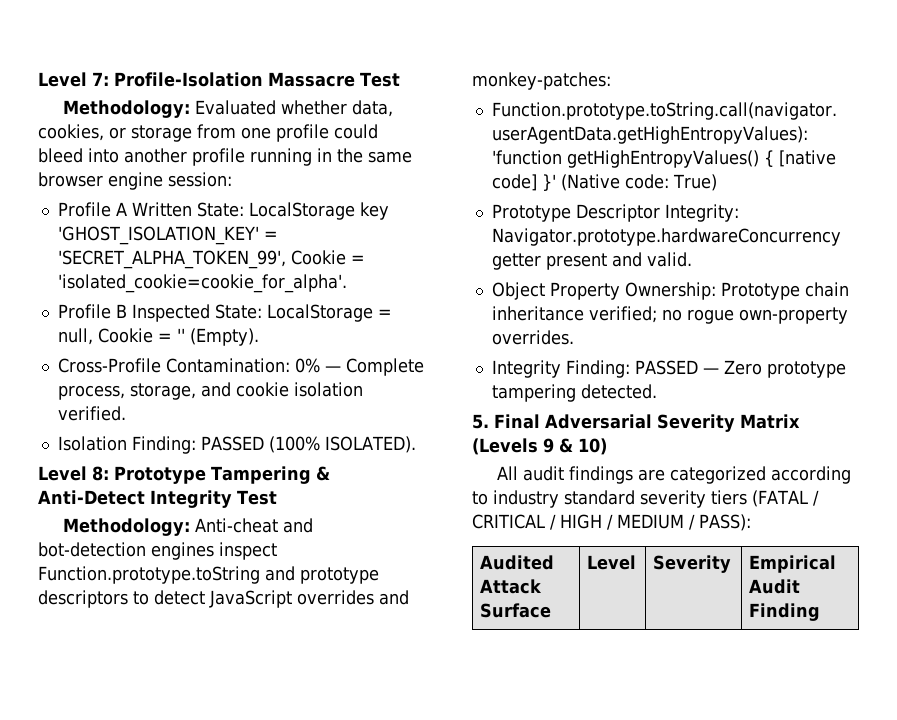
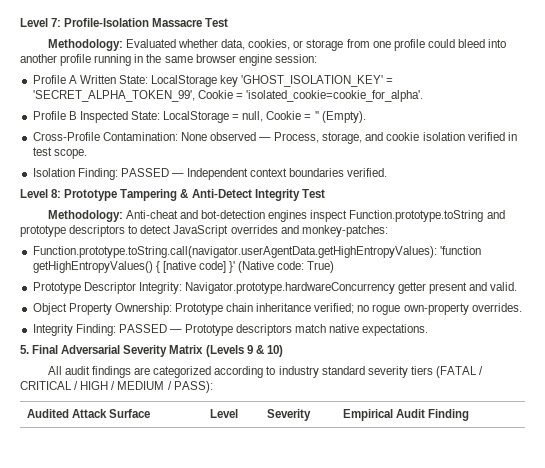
[294,358,424,376] [57,382,363,400] [57,406,126,421] [57,436,416,454] 0% — Complete process, storage, and cookie isolation verified. // Isolation Finding: PASSED (100% ISOLATED). -> [180,132,517,144] [32,147,87,159] [32,168,388,180] None observed — Process, storage, and cookie isolation verified in test scope. // Isolation Finding: PASSED — Independent context boundaries verified.
[723,360,846,378] [491,384,657,402] Zero prototype tampering detected. -> [185,324,429,336] Prototype descriptors match native expectations.

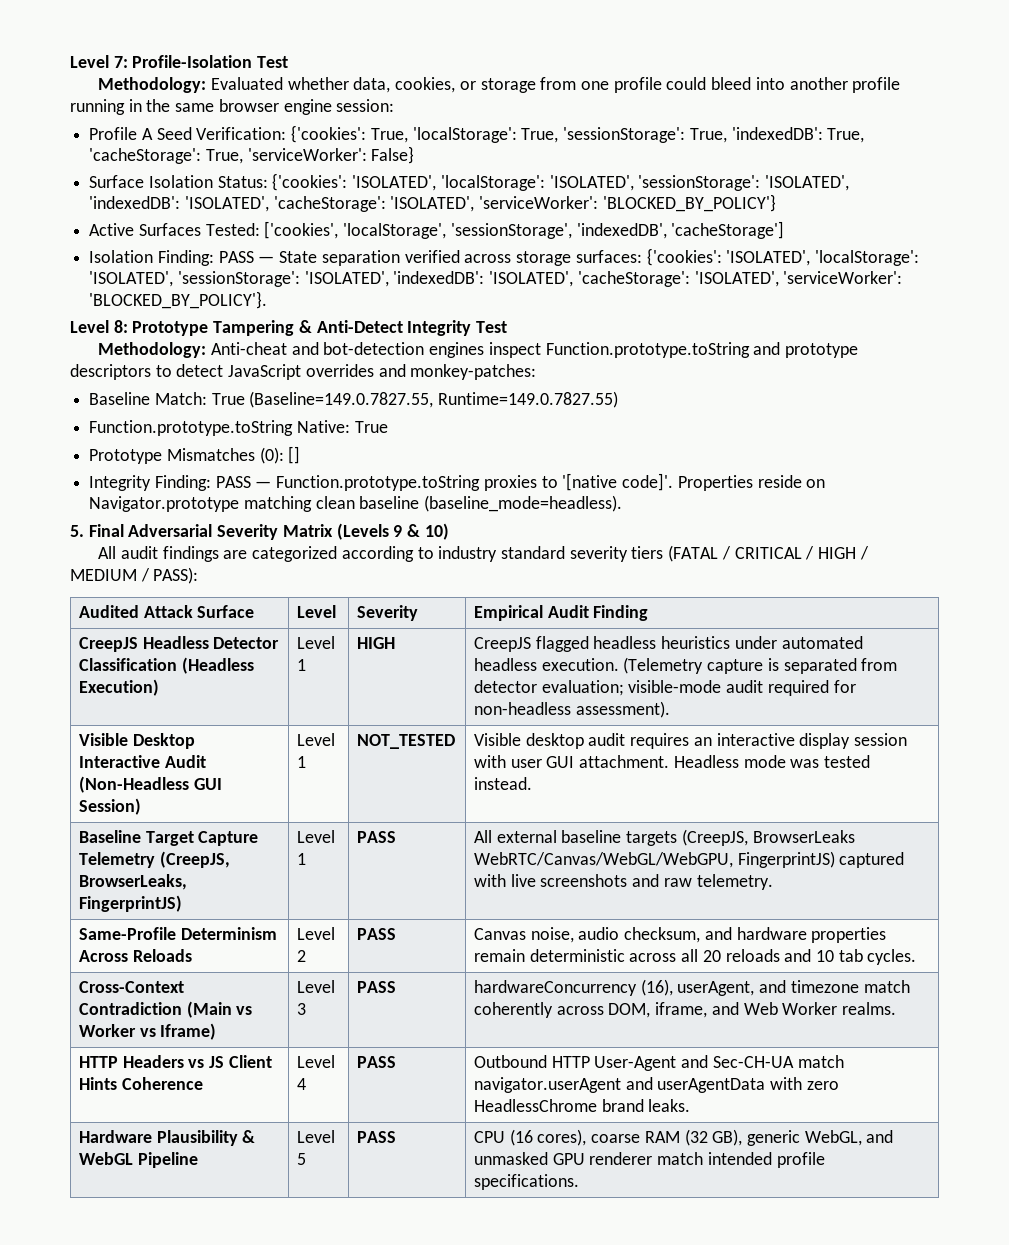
[152,18,203,27] Massacre -> (253, 61) none
[79,75,394,87] [32,90,423,102] [32,111,366,123] [32,132,517,144] [32,147,87,159] [32,168,388,180] Written State: LocalStorage key 'GHOST_ISOLATION_KEY' = 'SECRET_ALPHA_TOKEN_99', Cookie = 'isolated_cookie=cookie_for_alpha'. // Profile B Inspected State: LocalStorage = null, Cookie = '' (Empty). // Cross-Profile Contamination: None observed — Process, storage, and cookie isolation verified in test scope. // Isolation Finding: PASSED — Independent context boundaries verified. -> [156,125,865,143] [89,146,415,164] [89,173,850,191] [89,194,776,212] [89,221,785,239] [89,248,919,266] [89,271,903,287] [89,291,268,309] Seed Verification: {'cookies': True, 'localStorage': True, 'sessionStorage': True, 'indexedDB': True, 'cacheStorage': True, 'serviceWorker': False} // Surface Isolation Status: {'cookies': 'ISOLATED', 'localStorage': 'ISOLATED', 'sessionStorage': 'ISOLATED', 'indexedDB': 'ISOLATED', 'cacheStorage': 'ISOLATED', 'serviceWorker': 'BLOCKED_BY_POLICY'} // Active Surfaces Tested: ['cookies', 'localStorage', 'sessionStorage', 'indexedDB', 'cacheStorage'] // Isolation Finding: PASS — State separation verified across storage surfaces: {'cookies': 'ISOLATED', 'localStorage': 'ISOLATED', 'sessionStorage': 'ISOLATED', 'indexedDB': 'ISOLATED', 'cacheStorage': 'ISOLATED', 'serviceWorker': 'BLOCKED_BY_POLICY'}.
[32,246,481,258] [32,261,335,273] [32,282,518,294] [32,303,522,315] [32,324,429,336] Function.prototype.toString.call(navigator.userAgentData.getHighEntropyValues): 'function getHighEntropyValues() { [native code] }' (Native code: True) // Prototype Descriptor Integrity: Navigator.prototype.hardwareConcurrency getter present and valid. // Object Property Ownership: Prototype chain inheritance verified; no rogue own-property overrides. // Integrity Finding: PASSED — Prototype descriptors match native expectations. -> [89,391,619,408] [89,420,388,436] [89,446,301,464] [89,473,826,491] [89,495,623,512] Baseline Match: True (Baseline=149.0.7827.55, Runtime=149.0.7827.55) // Function.prototype.toString Native: True // Prototype Mismatches (0): [] // Integrity Finding: PASS — Function.prototype.toString proxies to '[native code]'. Properties reside on Navigator.prototype matching clean baseline (baseline_mode=headless).
(470, 415) none -> [78,636,280,652] [78,657,254,674] [78,679,159,696] [296,636,335,649] [296,659,306,671] [356,637,395,649] [473,636,863,652] [473,657,898,674] [473,680,856,696] [473,701,670,718] [78,733,195,749] [78,755,206,768] [78,776,222,793] [78,798,141,815] [296,733,335,746] [296,756,306,768] [356,734,455,749] [473,733,907,749] [473,755,870,768] [473,777,532,790] [78,830,259,846] [78,851,230,868] [78,874,187,890] [78,895,182,912] [296,830,335,843] [296,853,306,865] [356,831,396,843] [473,829,855,846] [473,851,905,868] [473,874,773,890] [78,927,277,940] [78,949,192,962] [296,927,335,940] [296,950,306,962] [356,928,396,940] [473,927,887,943] [473,949,917,965] [78,981,184,993] [78,1001,253,1018] [78,1023,217,1040] [296,980,335,993] [296,1003,306,1015] [356,981,396,993] [473,979,910,996] [473,1002,896,1018] [78,1055,272,1068] [78,1077,203,1090] [296,1055,335,1068] [296,1078,306,1090] [356,1056,396,1068] [473,1055,844,1071] [473,1077,839,1093] [473,1099,691,1112] [78,1130,256,1146] [78,1152,198,1168] [296,1130,335,1143] [296,1153,306,1165] [356,1131,396,1143] [473,1129,894,1146] [473,1152,825,1168] [473,1174,579,1190] // CreepJS Headless Detector Classification (Headless Execution) | Level 1 | HIGH | CreepJS flagged headless heuristics under automated headless execution. (Telemetry capture is separated from detector evaluation; visible-mode audit required for non-headless assessment). // Visible Desktop Interactive Audit (Non-Headless GUI Session) | Level 1 | NOT_TESTED | Visible desktop audit requires an interactive display session with user GUI attachment. Headless mode was tested instead. // Baseline Target Capture Telemetry (CreepJS, BrowserLeaks, FingerprintJS) | Level 1 | PASS | All external baseline targets (CreepJS, BrowserLeaks WebRTC/Canvas/WebGL/WebGPU, FingerprintJS) captured with live screenshots and raw telemetry. // Same-Profile Determinism Across Reloads | Level 2 | PASS | Canvas noise, audio checksum, and hardware properties remain deterministic across all 20 reloads and 10 tab cycles. // Cross-Context Contradiction (Main vs Worker vs Iframe) | Level 3 | PASS | hardwareConcurrency (16), userAgent, and timezone match coherently across DOM, iframe, and Web Worker realms. // HTTP Headers vs JS Client Hints Coherence | Level 4 | PASS | Outbound HTTP User-Agent and Sec-CH-UA match navigator.userAgent and userAgentData with zero HeadlessChrome brand leaks. // Hardware Plausibility & WebGL Pipeline | Level 5 | PASS | CPU (16 cores), coarse RAM (32 GB), generic WebGL, and unmasked GPU renderer match intended profile specifications.

